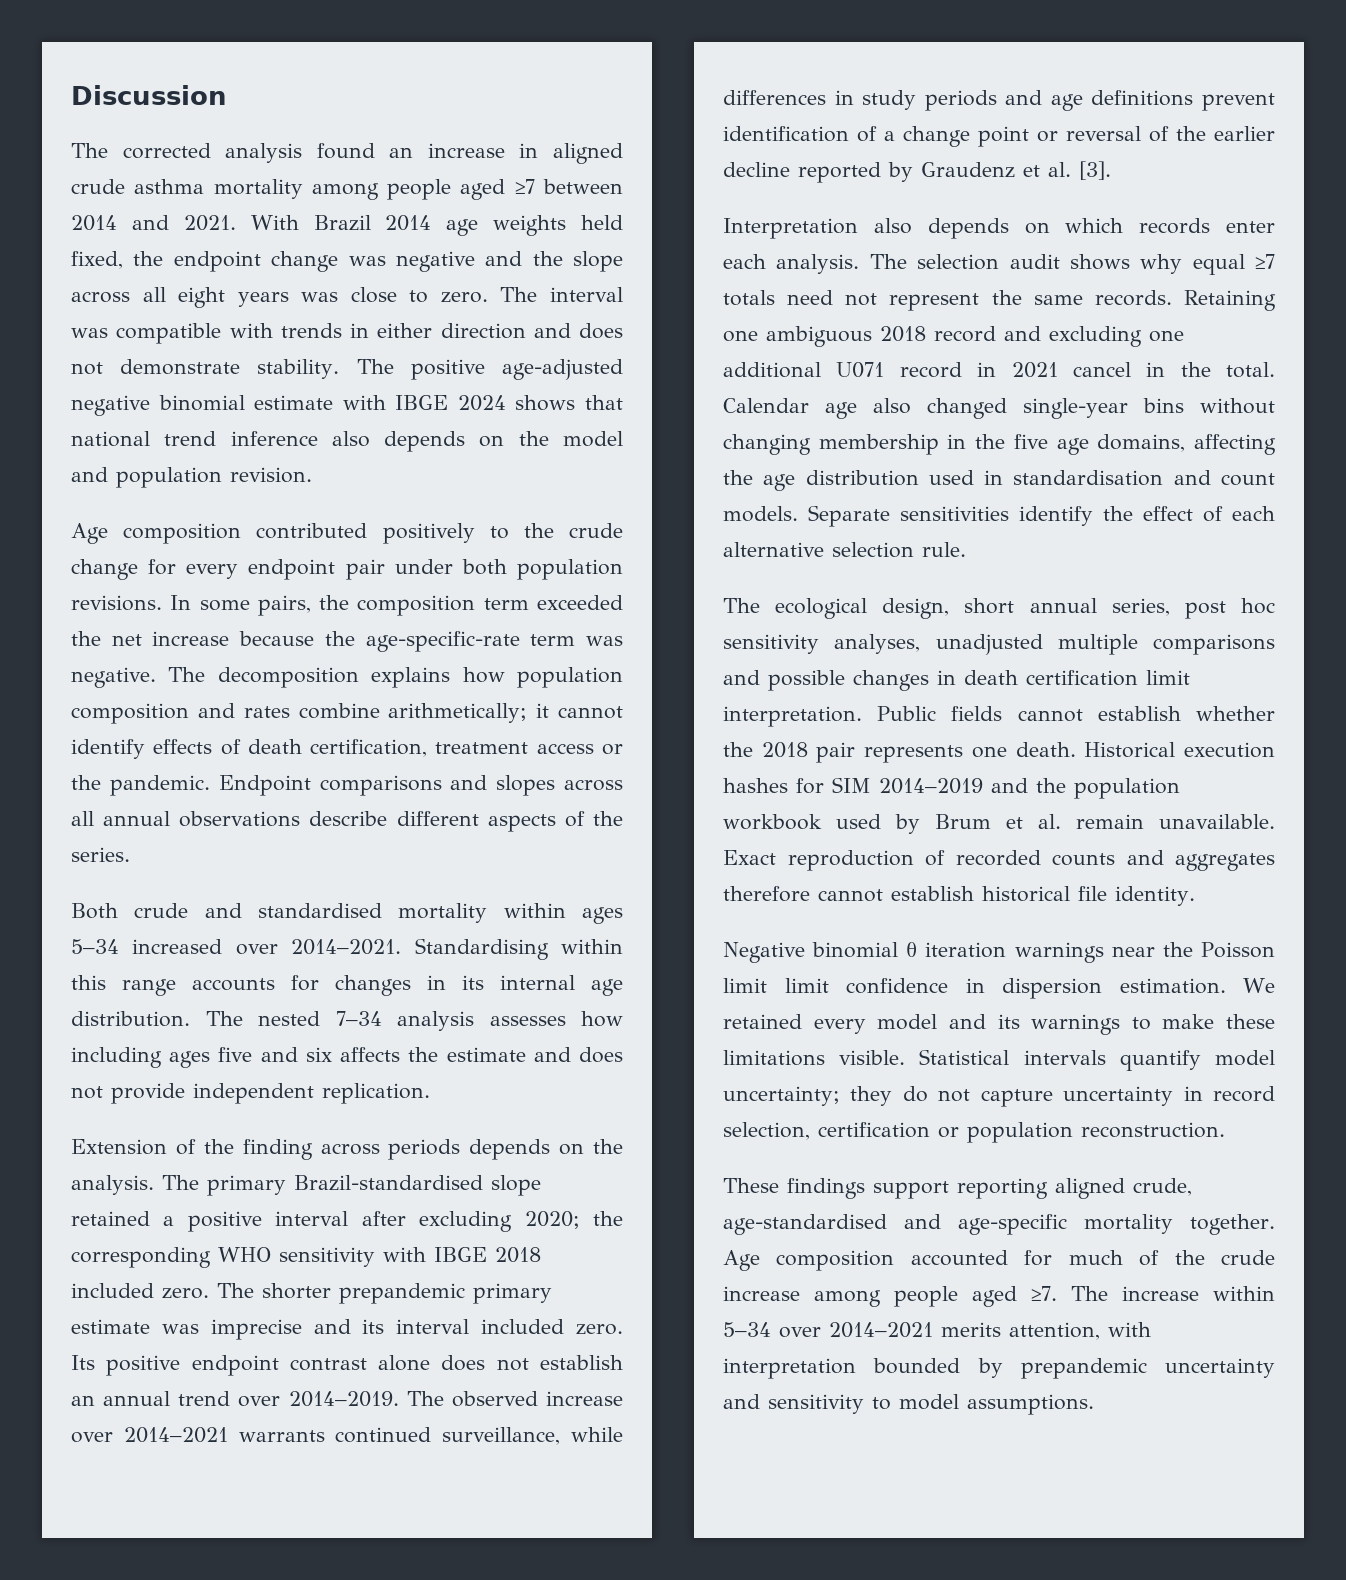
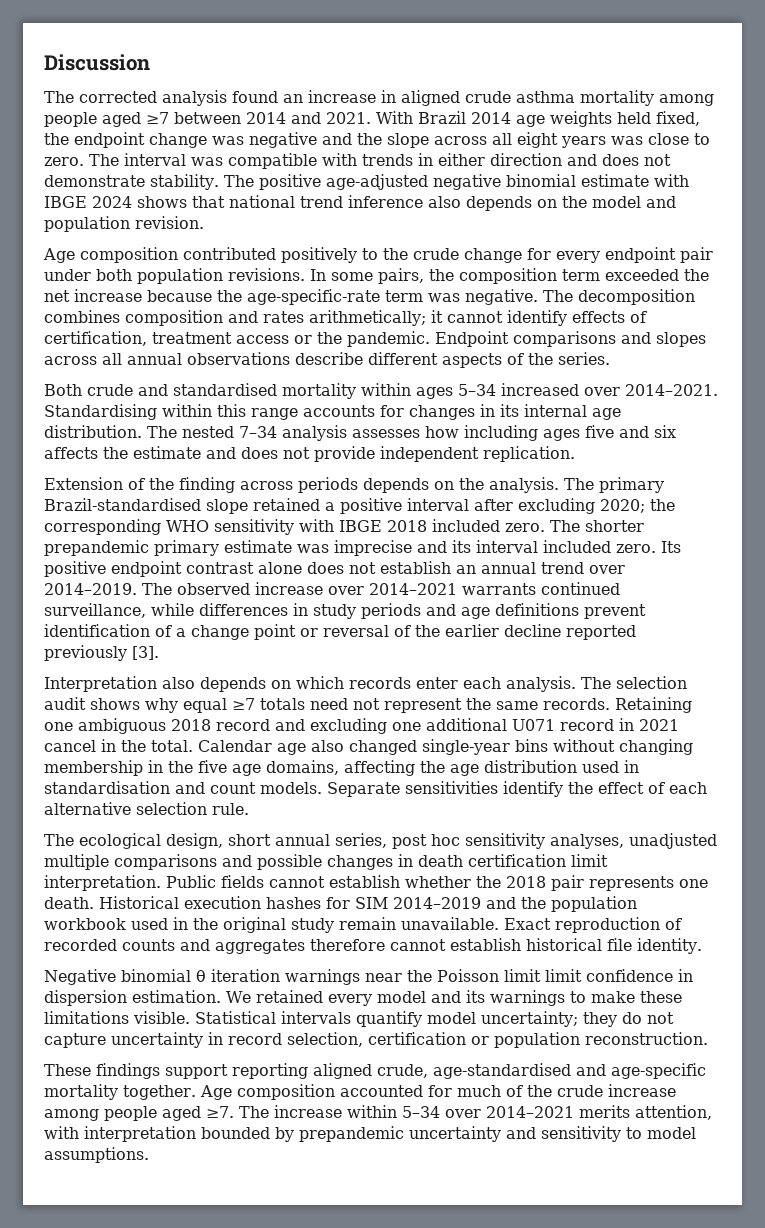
[371,667,623,688] explains how population -> [44,310,120,323] combines
[298,703,380,719] combine -> (304, 317) none
[247,739,302,754] death -> (647, 317) none
[888,162,1071,182] by Graudenz et al. -> [44,645,127,661] previously
[895,814,1061,834] by Brum et al. -> [173,917,334,933] in the original study

